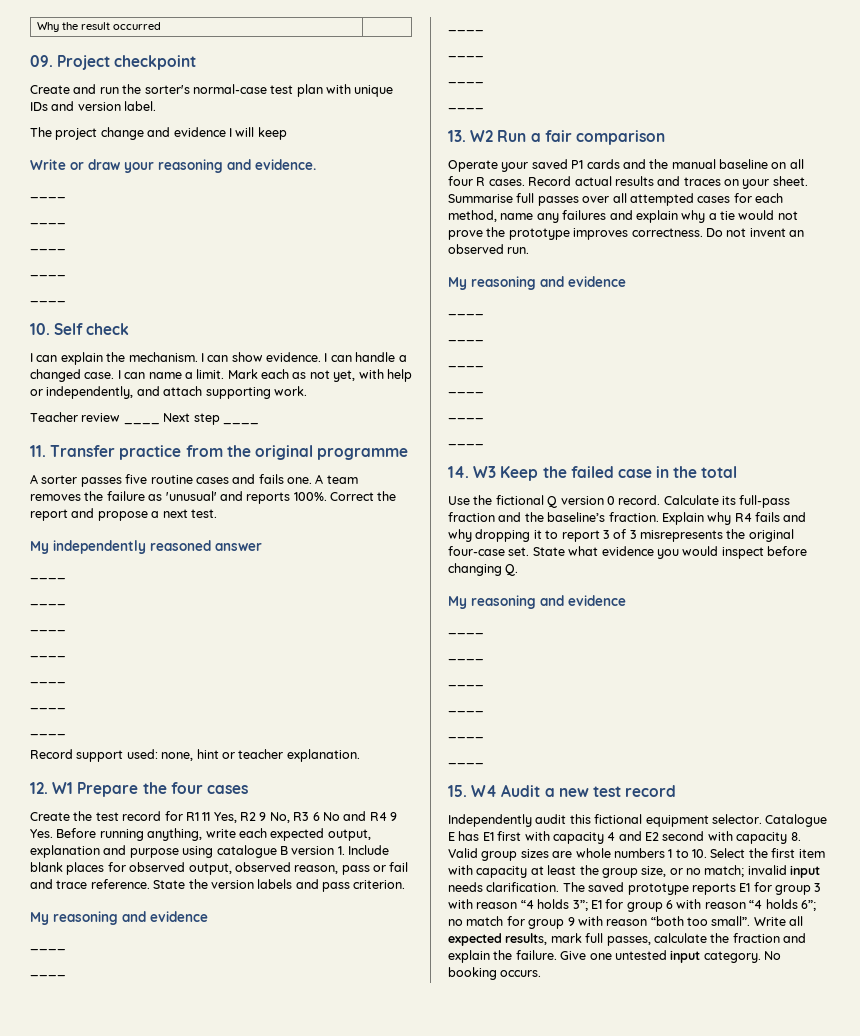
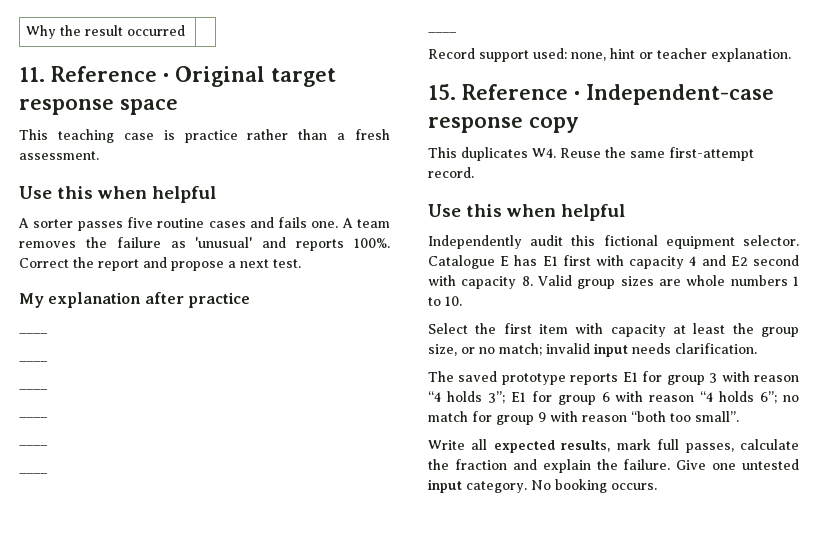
[30,55,197,70] [30,84,394,97] [30,101,157,111] [30,127,287,140] [30,159,316,173] [30,196,66,199] [30,222,66,225] [30,248,66,251] [30,274,66,277] [30,300,66,303] [30,323,130,335] [30,352,407,365] [30,369,412,382] [30,386,307,399] [30,412,121,422] [123,422,160,425] [163,413,259,425] [30,445,409,460] 09. Project checkpoint // Create and run the sorter's normal-case test plan with unique IDs and version label. // The project change and evidence I will keep // Write or draw your reasoning and evidence. // ____ // ____ // ____ // ____ // ____ // 10. Self check // I can explain the mechanism. I can show evidence. I can handle a changed case. I can name a limit. Mark each as not yet, with help or independently, and attach supporting work. // Teacher review ____ Next step ____ // 11. Transfer practice from the original programme -> [19,66,336,87] [19,99,178,115] [19,129,390,143] [19,151,99,160] [19,186,217,203] 11. Reference · Original target response space // This teaching case is practice rather than a fresh assessment. // Use this when helpful
[53,540,262,554] independently reasoned answer -> [48,292,250,308] explanation after practice
[30,782,248,797] [30,811,397,823] [30,828,371,841] [30,845,389,858] [30,862,409,875] [30,879,406,892] [30,911,208,925] [30,948,66,951] [30,974,66,977] [448,29,484,32] [448,55,484,58] [448,81,484,84] [448,107,484,110] [448,130,665,145] [448,159,804,172] [448,176,808,189] [448,193,783,206] [448,210,798,223] [448,227,804,240] [448,244,530,254] [448,276,626,290] [448,313,484,316] [448,339,484,342] [448,365,484,368] [448,391,484,394] [448,417,484,420] [448,443,484,446] [448,466,738,481] [448,495,791,508] [448,512,807,525] [448,529,794,542] [448,546,807,559] [448,563,519,576] [448,595,626,609] [448,632,484,635] [448,658,484,661] [448,684,484,687] [448,710,484,713] [448,736,484,739] [448,762,484,765] [448,784,677,797] 12. W1 Prepare the four cases // Create the test record for R1 11 Yes, R2 9 No, R3 6 No and R4 9 Yes. Before running anything, write each expected output, explanation and purpose using catalogue B version 1. Include blank places for observed output, observed reason, pass or fail and trace reference. State the version labels and pass criterion. // My reasoning and evidence // ____ // ____ // ____ // ____ // ____ // ____ // 13. W2 Run a fair comparison // Operate your saved P1 cards and the manual baseline on all four R cases. Record actual results and traces on your sheet. Summarise full passes over all attempted cases for each method, name any failures and explain why a tie would not prove the prototype improves correctness. Do not invent an observed run. // My reasoning and evidence // ____ // ____ // ____ // ____ // ____ // ____ // 14. W3 Keep the failed case in the total // Use the fictional Q version 0 record. Calculate its full-pass fraction and the baseline’s fraction. Explain why R4 fails and why dropping it to report 3 of 3 misrepresents the original four-case set. State what evidence you would inspect before changing Q. // My reasoning and evidence // ____ // ____ // ____ // ____ // ____ // ____ // 15. W4 Audit a new test record -> [428,84,774,105] [428,117,579,133] [428,147,754,161] [428,167,474,178] [428,204,626,221] 15. Reference · Independent-case response copy // This duplicates W4. Reuse the same first-attempt record. // Use this when helpful
(707, 853) none -> (462, 301) //
(560, 887) none -> (757, 348) //
(751, 921) none -> (739, 416) //

